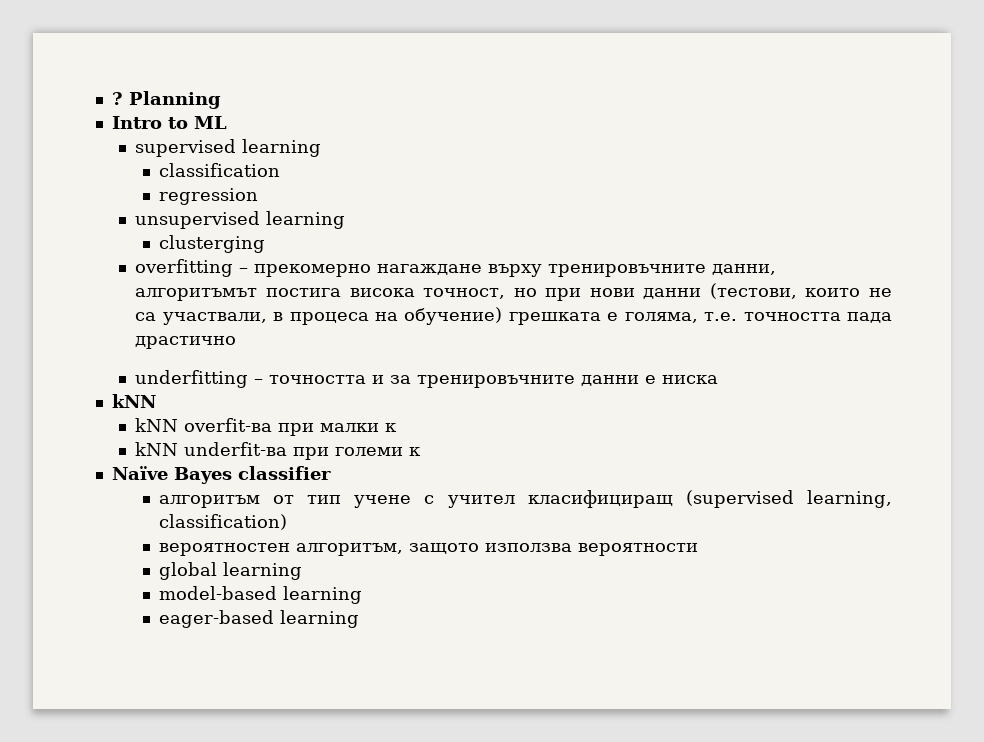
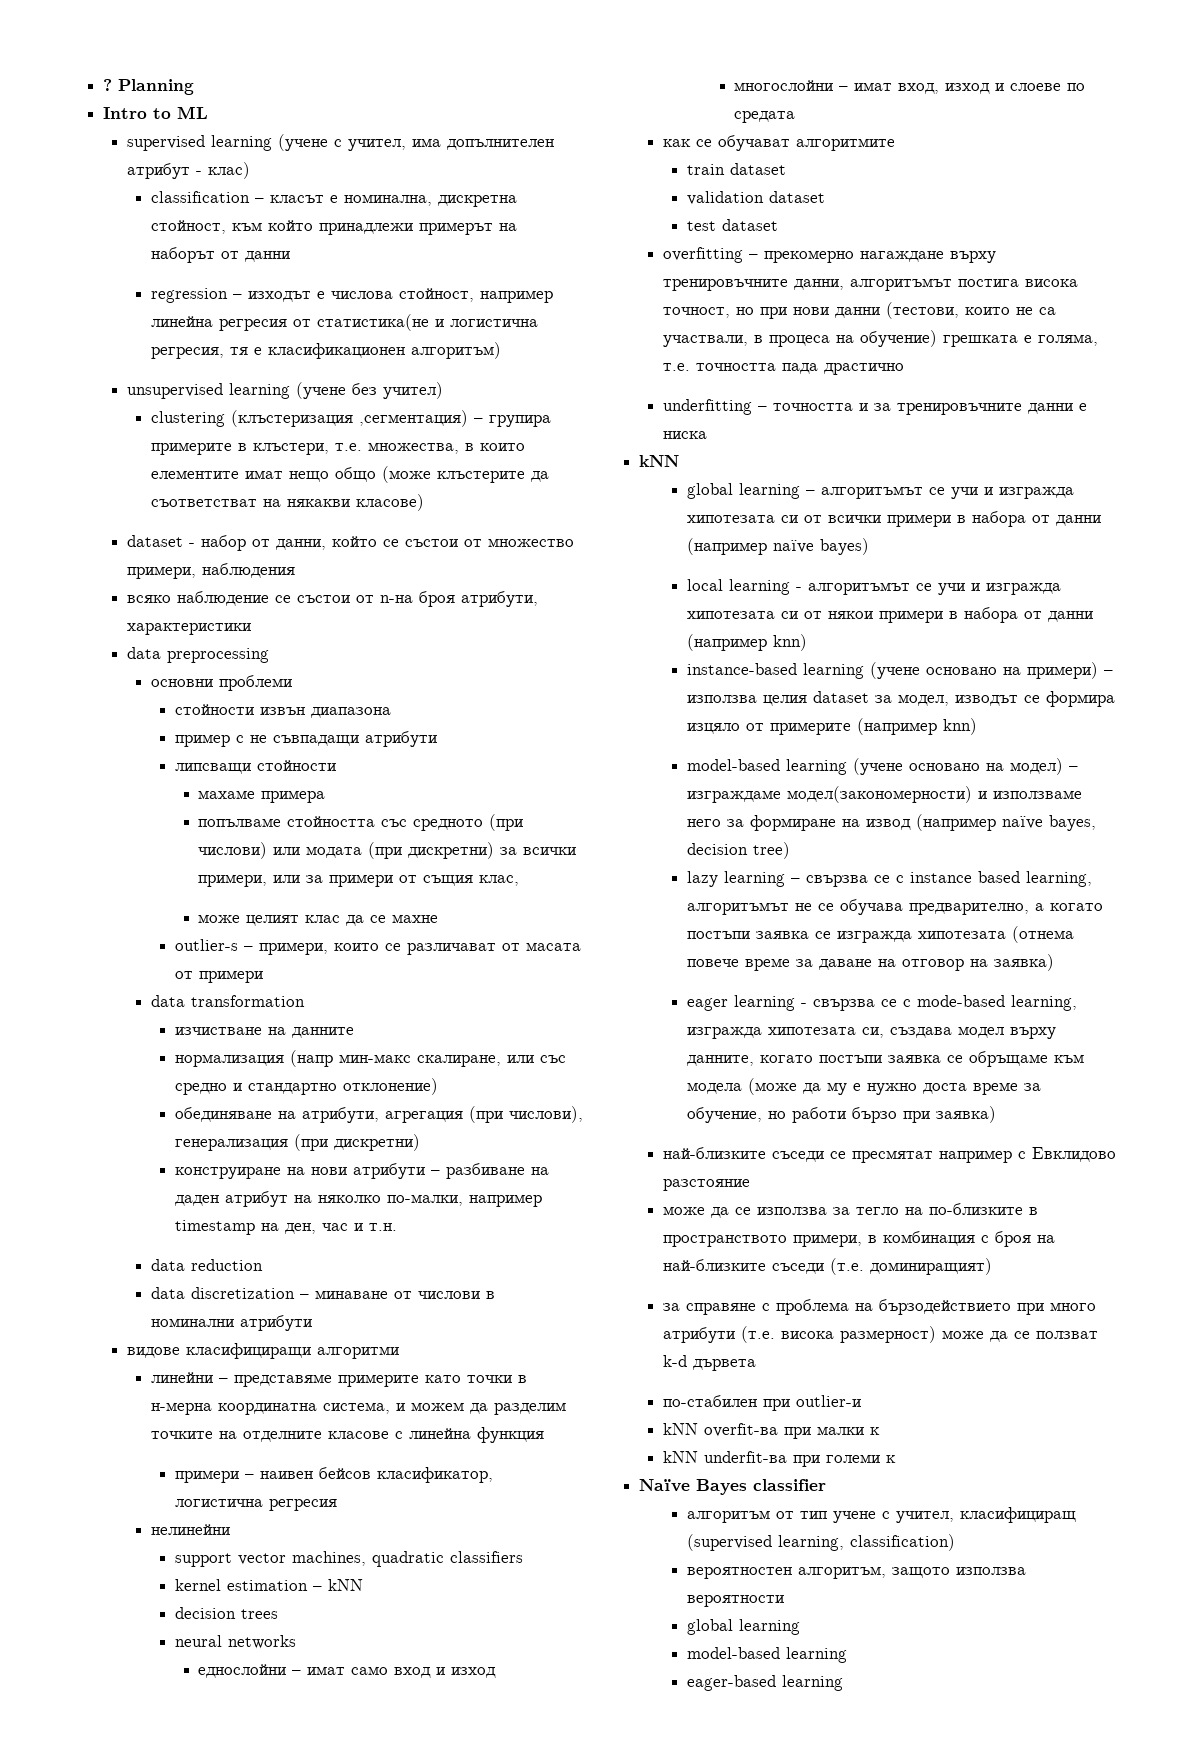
[158,163,280,177] [158,188,258,205] [135,211,346,229] [158,235,265,253] // classification // regression // unsupervised learning // clusterging -> [277,134,554,151] [126,162,250,179] [150,191,517,207] [150,220,517,235] [150,247,290,263] [150,288,553,303] [150,314,538,331] [150,342,501,359] [126,382,443,399] [150,410,551,427] [150,442,525,455] [150,466,549,483] [150,494,424,511] [126,535,574,551] [126,563,295,579] [126,591,538,607] [126,623,251,635] [126,647,269,663] [150,675,292,691] [174,704,391,718] [174,731,437,747] [174,760,336,774] [198,790,326,803] [198,814,524,831] [198,842,577,859] [198,874,520,887] [198,914,439,926] [174,939,581,955] [174,970,263,983] [150,995,305,1007] [174,1027,354,1038] [174,1050,566,1067] [174,1078,438,1095] [174,1106,583,1123] [174,1134,420,1151] [174,1163,549,1179] [174,1191,542,1207] [174,1220,397,1235] [150,1259,263,1271] [150,1287,495,1299] [150,1315,312,1331] [126,1343,399,1359] [150,1372,527,1387] [150,1402,566,1415] [150,1427,544,1443] [174,1467,493,1483] [174,1499,337,1511] [150,1524,230,1535] [174,1551,523,1567] [174,1579,363,1591] [174,1607,278,1619] [174,1635,296,1649] [198,1664,497,1678] [734,80,1086,94] [734,111,796,123] [662,135,895,151] [686,163,786,175] [686,191,825,205] [686,219,778,231] (учене с учител, има допълнителен атрибут - клас) // classification – класът е номинална, дискретна стойност, към който принадлежи примерът на наборът от данни // regression – изходът е числова стойност, например линейна регресия от статистика(не и логистична регресия, тя е класификационен алгоритъм) // unsupervised learning (учене без учител) // clustering (клъстеризация ,сегментация) – групира примерите в клъстери, т.е. множества, в които елементите имат нещо общо (може клъстерите да съответстват на някакви класове) // dataset - набор от данни, който се състои от множество примери, наблюдения // всяко наблюдение се състои от n-на броя атрибути, характеристики // data preprocessing // основни проблеми // стойности извън диапазона // пример с не съвпадащи атрибути // липсващи стойности // махаме примера // попълваме стойността със средното (при числови) или модата (при дискретни) за всички примери, или за примери от същия клас, // може целият клас да се махне // outlier-s – примери, които се различават от масата от примери // data transformation // изчистване на данните // нормализация (напр мин-макс скалиране, или със средно и стандартно отклонение) // обединяване на атрибути, агрегация (при числови), генерализация (при дискретни) // конструиране на нови атрибути – разбиване на даден атрибут на няколко по-малки, например timestamp на ден, час и т.н. // data reduction // data discretization – минаване от числови в номинални атрибути // видове класифициращи алгоритми // линейни – представяме примерите като точки в н-мерна координатна система, и можем да разделим точките на отделните класове с линейна функция // примери – наивен бейсов класификатор, логистична регресия // нелинейни // support vector machines, quadratic classifiers // kernel estimation – kNN // decision trees // neural networks // еднослойни – имат само вход и изход // многослойни – имат вход, изход и слоеве по средата // как се обучават алгоритмите // train dataset // validation dataset // test dataset
(156, 401) none -> [686,483,1074,499] [686,511,1101,527] [686,538,869,555] [686,579,1061,595] [686,607,1093,623] [686,634,807,651] [686,662,1113,679] [686,691,1115,707] [686,718,977,735] [686,758,1078,775] [686,786,1082,803] [686,814,1096,831] [686,842,790,859] [686,871,1092,887] [686,899,1103,915] [686,926,1074,943] [686,954,1054,971] [686,995,1077,1011] [686,1026,1056,1039] [686,1051,1084,1067] [686,1078,1041,1095] [686,1106,996,1123] [662,1147,1116,1163] [662,1179,750,1191] [662,1203,1038,1218] [662,1231,1055,1247] [662,1258,992,1275] [662,1299,1096,1315] [662,1326,1098,1343] [662,1355,756,1371] [662,1395,861,1411] // global learning – алгоритъмът се учи и изгражда хипотезата си от всички примери в набора от данни (например naïve bayes) // local learning - алгоритъмът се учи и изгражда хипотезата си от някои примери в набора от данни (например knn) // instance-based learning (учене основано на примери) – използва целия dataset за модел, изводът се формира изцяло от примерите (например knn) // model-based learning (учене основано на модел) – изграждаме модел(закономерности) и използваме него за формиране на извод (например naïve bayes, decision tree) // lazy learning – свързва се с instance based learning, алгоритъмът не се обучава предварително, а когато постъпи заявка се изгражда хипотезата (отнема повече време за даване на отговор на заявка) // eager learning - свързва се с mode-based learning, изгражда хипотезата си, създава модел върху данните, когато постъпи заявка се обръщаме към модела (може да му е нужно доста време за обучение, но работи бързо при заявка) // най-близките съседи се пресмятат например с Евклидово разстояние // може да се използва за тегло на по-близките в пространството примери, в комбинация с броя на най-близките съседи (т.е. доминиращият) // за справяне с проблема на бързодействието при много атрибути (т.е. висока размерност) може да се ползват k-d дървета // по-стабилен при outliеr-и
[447,495,515,508] учител -> [895,1511,954,1523] учител,

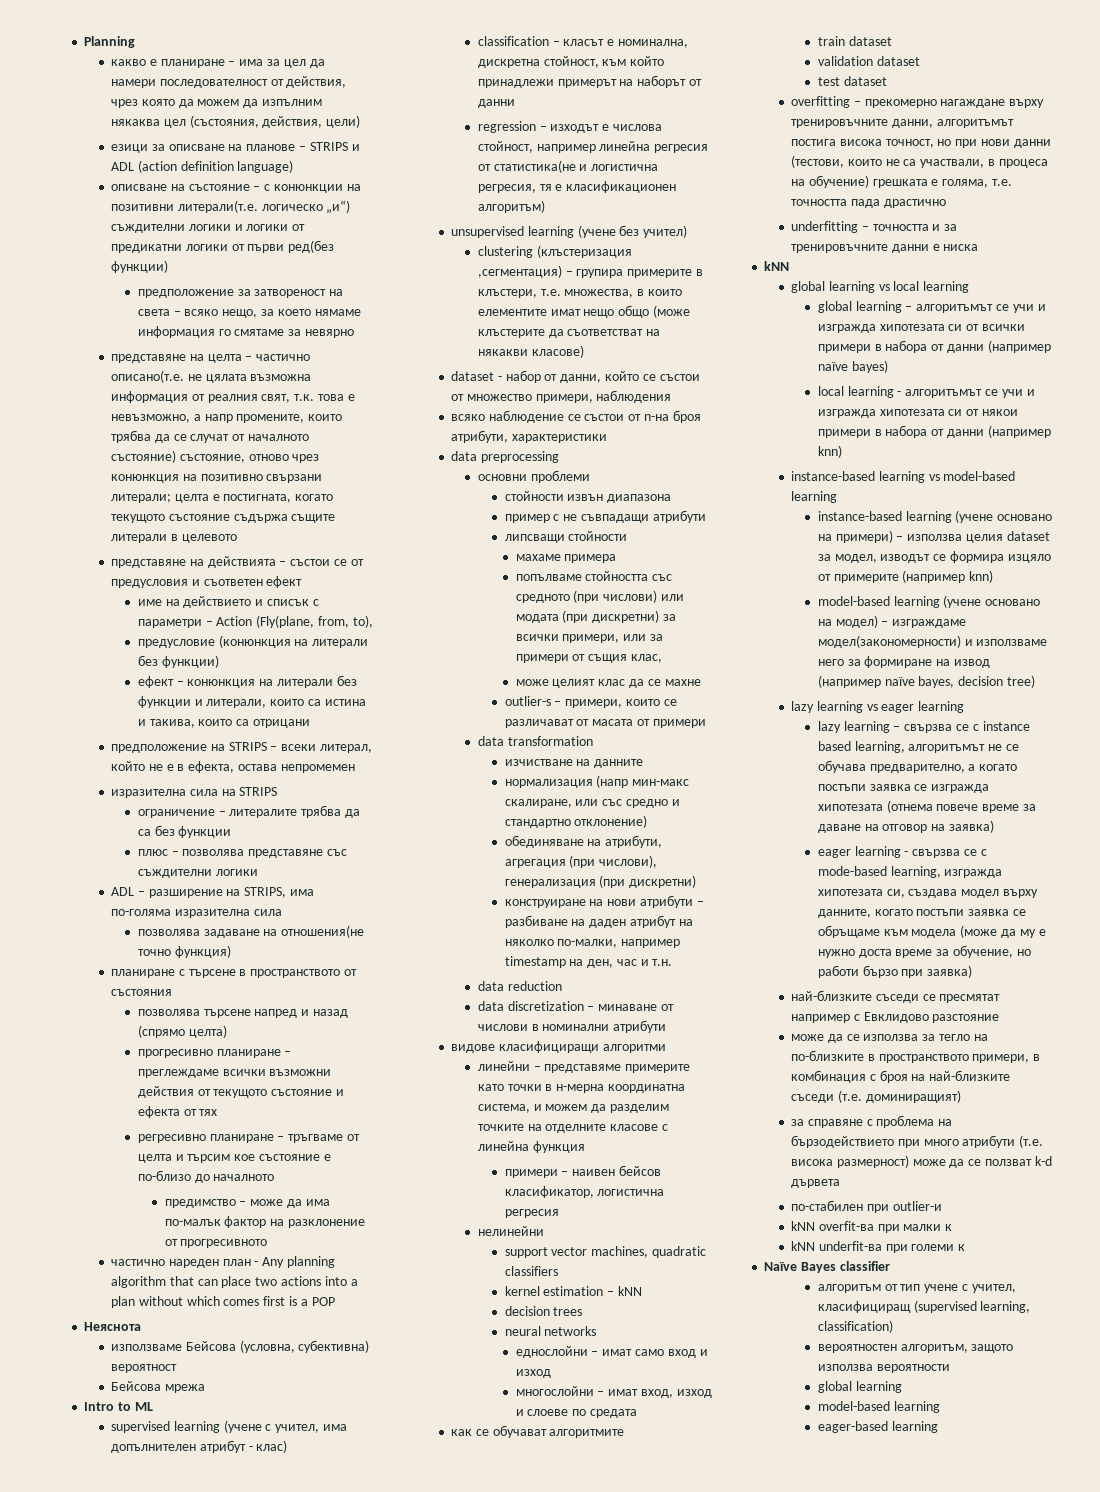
[103,79,113,91] ? -> (84, 42) none
(195, 87) none -> [111,59,325,68] [111,76,347,88] [111,99,323,108] [111,115,361,128] [111,142,360,153] [111,160,294,173] [111,184,361,193] [111,200,351,214] [111,224,306,233] [111,240,335,253] [111,260,169,273] [137,289,344,298] [137,309,361,318] [137,326,354,338] [111,354,311,363] [111,370,312,383] [111,391,355,403] [111,414,343,423] [111,430,310,443] [111,450,320,463] [111,474,323,483] [111,494,334,503] [111,514,336,523] [111,534,237,543] [111,556,364,568] [111,576,303,588] [137,596,319,608] [137,615,373,628] [137,635,369,648] [137,655,219,668] [137,675,357,688] [137,696,366,708] [137,719,310,728] [111,742,373,753] [111,761,355,773] [111,787,278,798] [137,805,360,818] [137,825,232,838] [137,849,347,858] [137,869,258,878] [111,887,315,898] [111,909,282,918] [137,925,365,938] [137,945,231,958] [111,969,358,978] [111,989,173,996] [137,1009,348,1018] [137,1025,227,1038] [137,1049,292,1058] [137,1069,332,1078] [137,1086,344,1098] [137,1106,218,1118] [137,1134,360,1143] [137,1154,331,1163] [137,1170,275,1183] [164,1199,330,1208] [164,1216,365,1228] [164,1239,268,1248] [111,1256,336,1268] [111,1276,358,1288] [111,1296,335,1308] [84,1322,142,1331] [111,1340,370,1353] [111,1364,178,1373] [111,1381,205,1393] // какво е планиране – има за цел да намери последователност от действия, чрез която да можем да изпълним някаква цел (състояния, действия, цели) // езици за описване на планове – STRIPS и ADL (action definition language) // описване на състояние – с конюнкции на позитивни литерали(т.е. логическо „и“) съждителни логики и логики от предикатни логики от първи ред(без функции) // предположение за затвореност на света – всяко нещо, за което нямаме информация го смятаме за невярно // представяне на целта – частично описано(т.е. не цялата възможна информация от реалния свят, т.к. това е невъзможно, а напр промените, които трябва да се случат от началното състояние) състояние, отново чрез конюнкция на позитивно свързани литерали; целта е постигната, когато текущото състояние съдържа същите литерали в целевото // представяне на действията – състои се от предусловия и съответен ефект // име на действието и списък с параметри – Action (Fly(plane, from, to), // предусловие (конюнкция на литерали без функции) // ефект – конюнкция на литерали без функции и литерали, които са истина и такива, които са отрицани // предположение на STRIPS – всеки литерал, който не е в ефекта, остава непромемен // изразителна сила на STRIPS // ограничение – литералите трябва да са без функции // плюс – позволява представяне със съждителни логики // ADL – разширение на STRIPS, има по-голяма изразителна сила // позволява задаване на отношения(не точно функция) // планиране с търсене в пространството от състояния // позволява търсене напред и назад (спрямо целта) // прогресивно планиране – преглеждаме всички възможни действия от текущото състояние и ефекта от тях // регресивно планиране – тръгваме от целта и търсим кое състояние е по-близо до началното // предимство – може да има по-малък фактор на разклонение от прогресивното // частично нареден план - Any planning algorithm that can place two actions into a plan without which comes first is a POP // Неяснота // използваме Бейсова (условна, субективна) вероятност // Бейсова мрежа
(680, 461) none -> [791,281,970,293] // global learning vs local learning
(807, 642) none -> [791,471,1016,483] [791,491,838,503] // instance-based learning vs model-based learning
(790, 850) none -> [791,701,965,713] // lazy learning vs eager learning

